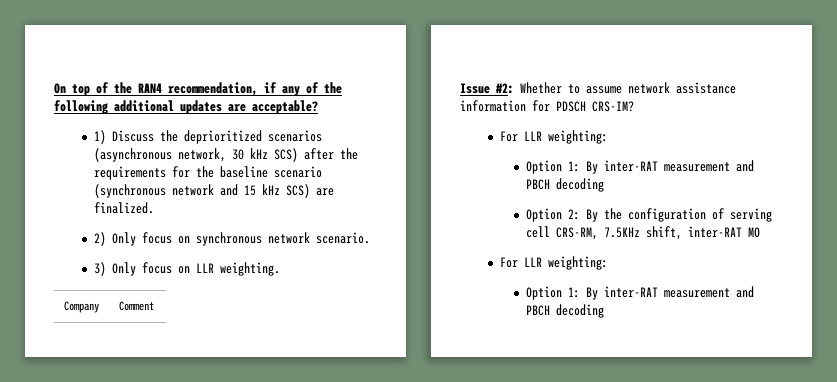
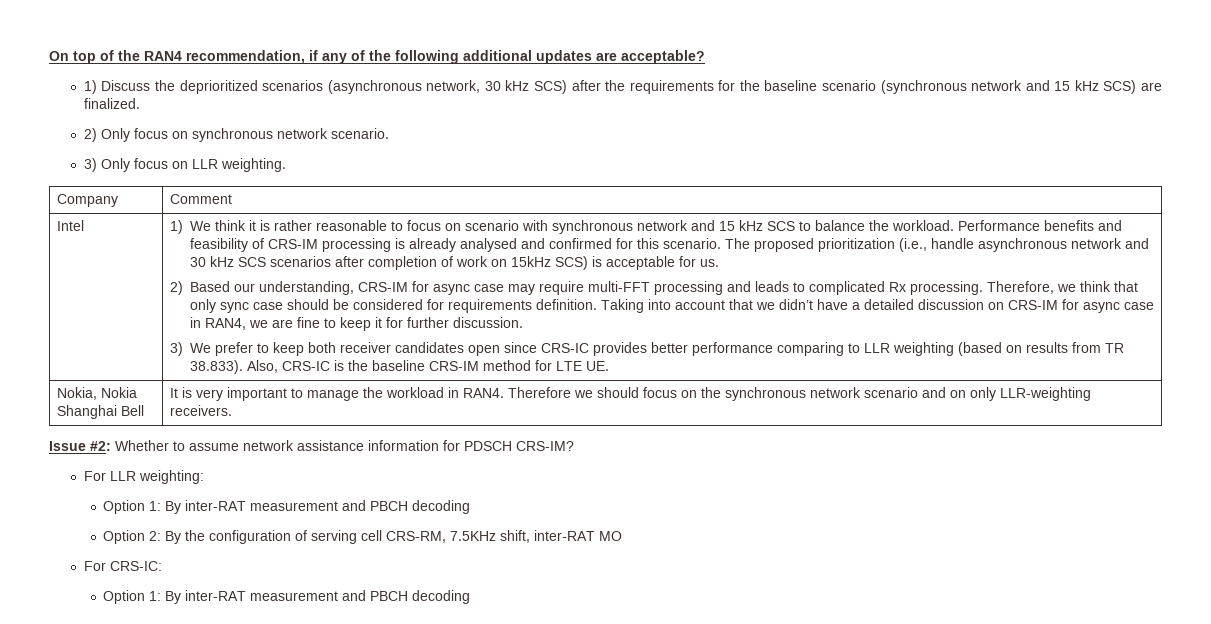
(154, 306) none -> [56,220,84,231] [169,220,1122,234] [189,238,1149,252] [189,256,719,270] [169,281,1138,295] [189,299,1154,313] [189,317,523,331] [169,342,1124,356] [189,360,609,374] [56,387,137,400] [56,405,144,419] [169,387,1091,401] [169,405,232,416] // Intel | 1) We think it is rather reasonable to focus on scenario with synchronous network and 15 kHz SCS to balance the workload. Performance benefits and feasibility of CRS-IM processing is already analysed and confirmed for this scenario. The proposed prioritization (i.e., handle asynchronous network and 30 kHz SCS scenarios after completion of work on 15kHz SCS) is acceptable for us. // 2) Based our understanding, CRS-IM for async case may require multi-FFT processing and leads to complicated Rx processing. Therefore, we think that only sync case should be considered for requirements definition. Taking into account that we didn’t have a detailed discussion on CRS-IM for async case in RAN4, we are fine to keep it for further discussion. // 3) We prefer to keep both receiver candidates open since CRS-IC provides better performance comparing to LLR weighting (based on results from TR 38.833). Also, CRS-IC is the baseline CRS-IM method for LTE UE. // Nokia, Nokia Shanghai Bell | It is very important to manage the workload in RAN4. Therefore we should focus on the synchronous network scenario and on only LLR-weighting receivers.
[524,256,609,270] LLR weighting: -> [109,561,162,571] CRS-IC:

